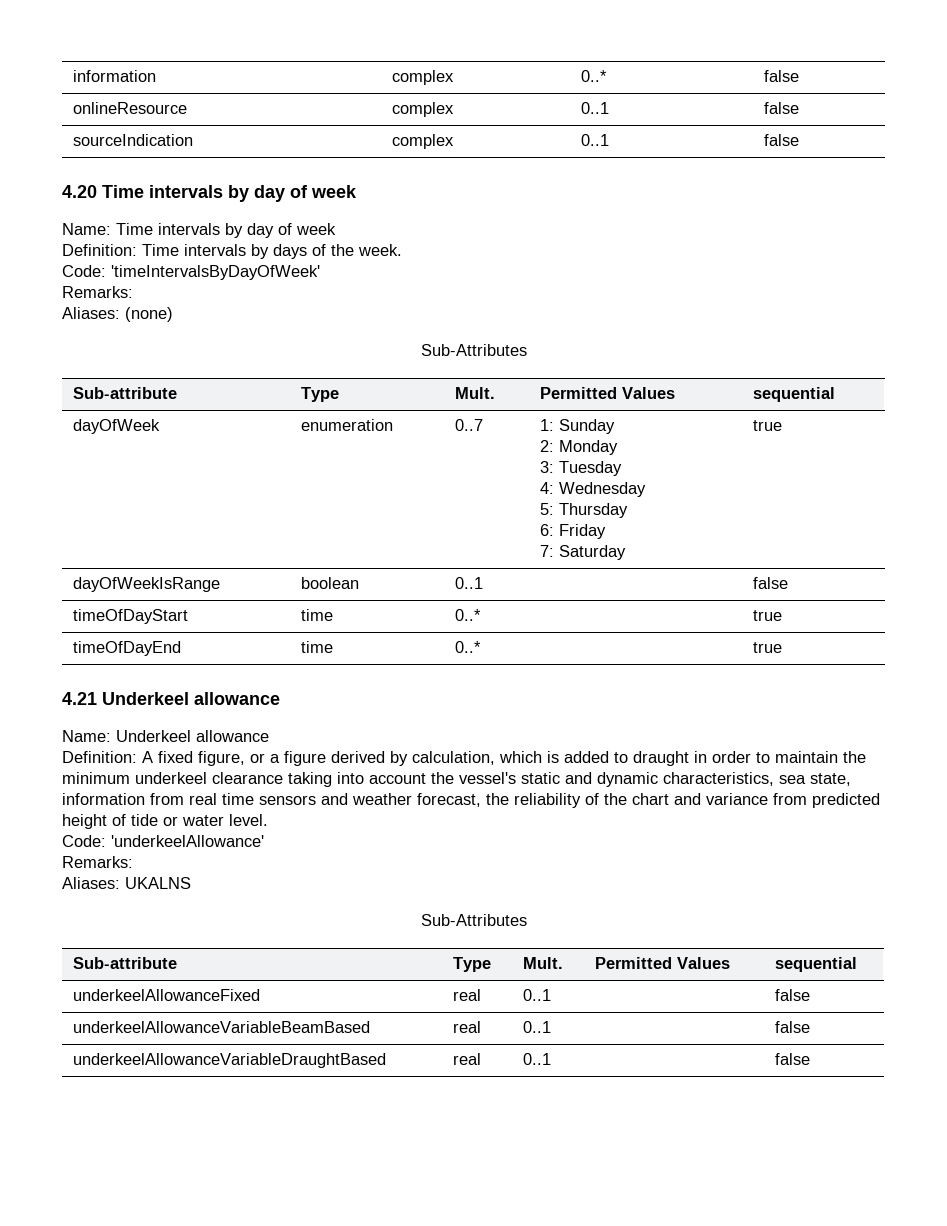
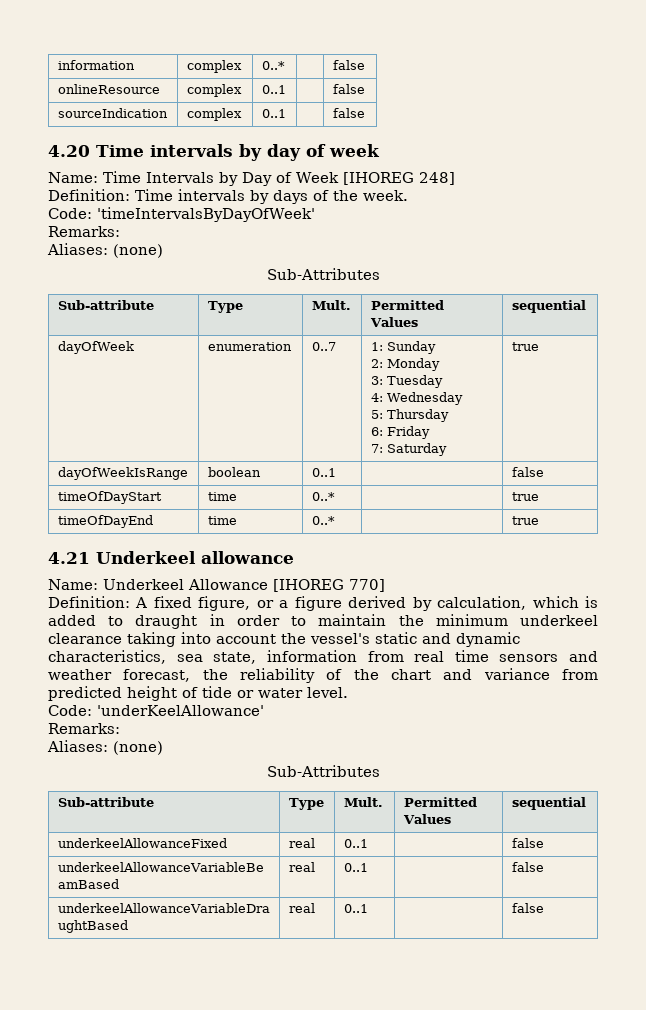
[158,223,336,238] intervals by day of week -> [146,172,455,186] Intervals by Day of Week [IHOREG 248]
[196,730,269,742] allowance -> [188,579,385,592] Allowance [IHOREG 770]
[111,835,264,847] [62,856,133,868] [62,877,191,889] 'underkeelAllowance' // Remarks: // Aliases: UKALNS -> [97,705,264,716] [48,723,120,734] [47,740,163,755] 'underKeelAllowance' // Remarks: // Aliases: (none)

